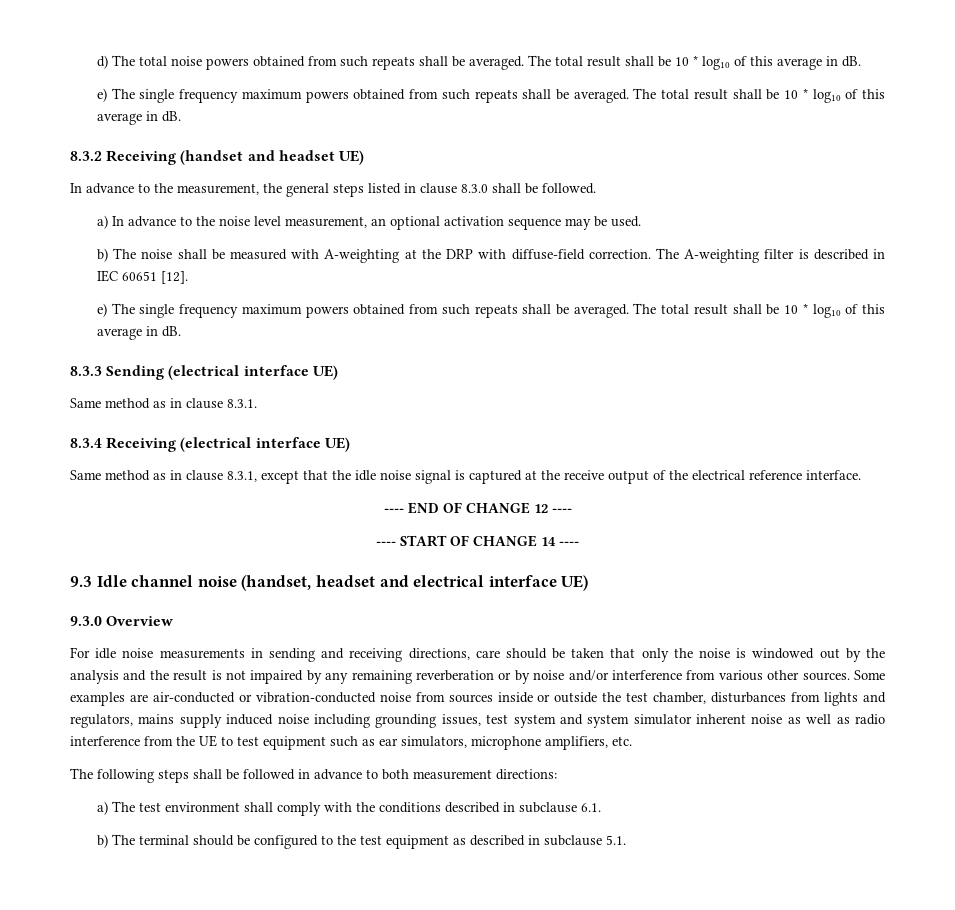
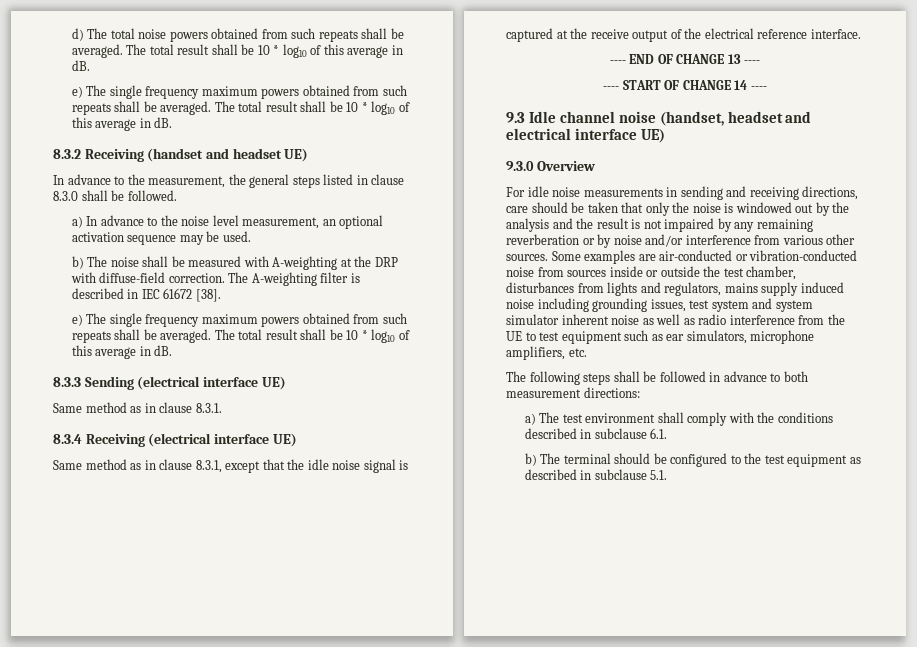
[121,271,188,284] 60651 [12]. -> [163,288,221,302] 61672 [38].
[533,504,548,513] 12 -> [727,54,741,64] 13

